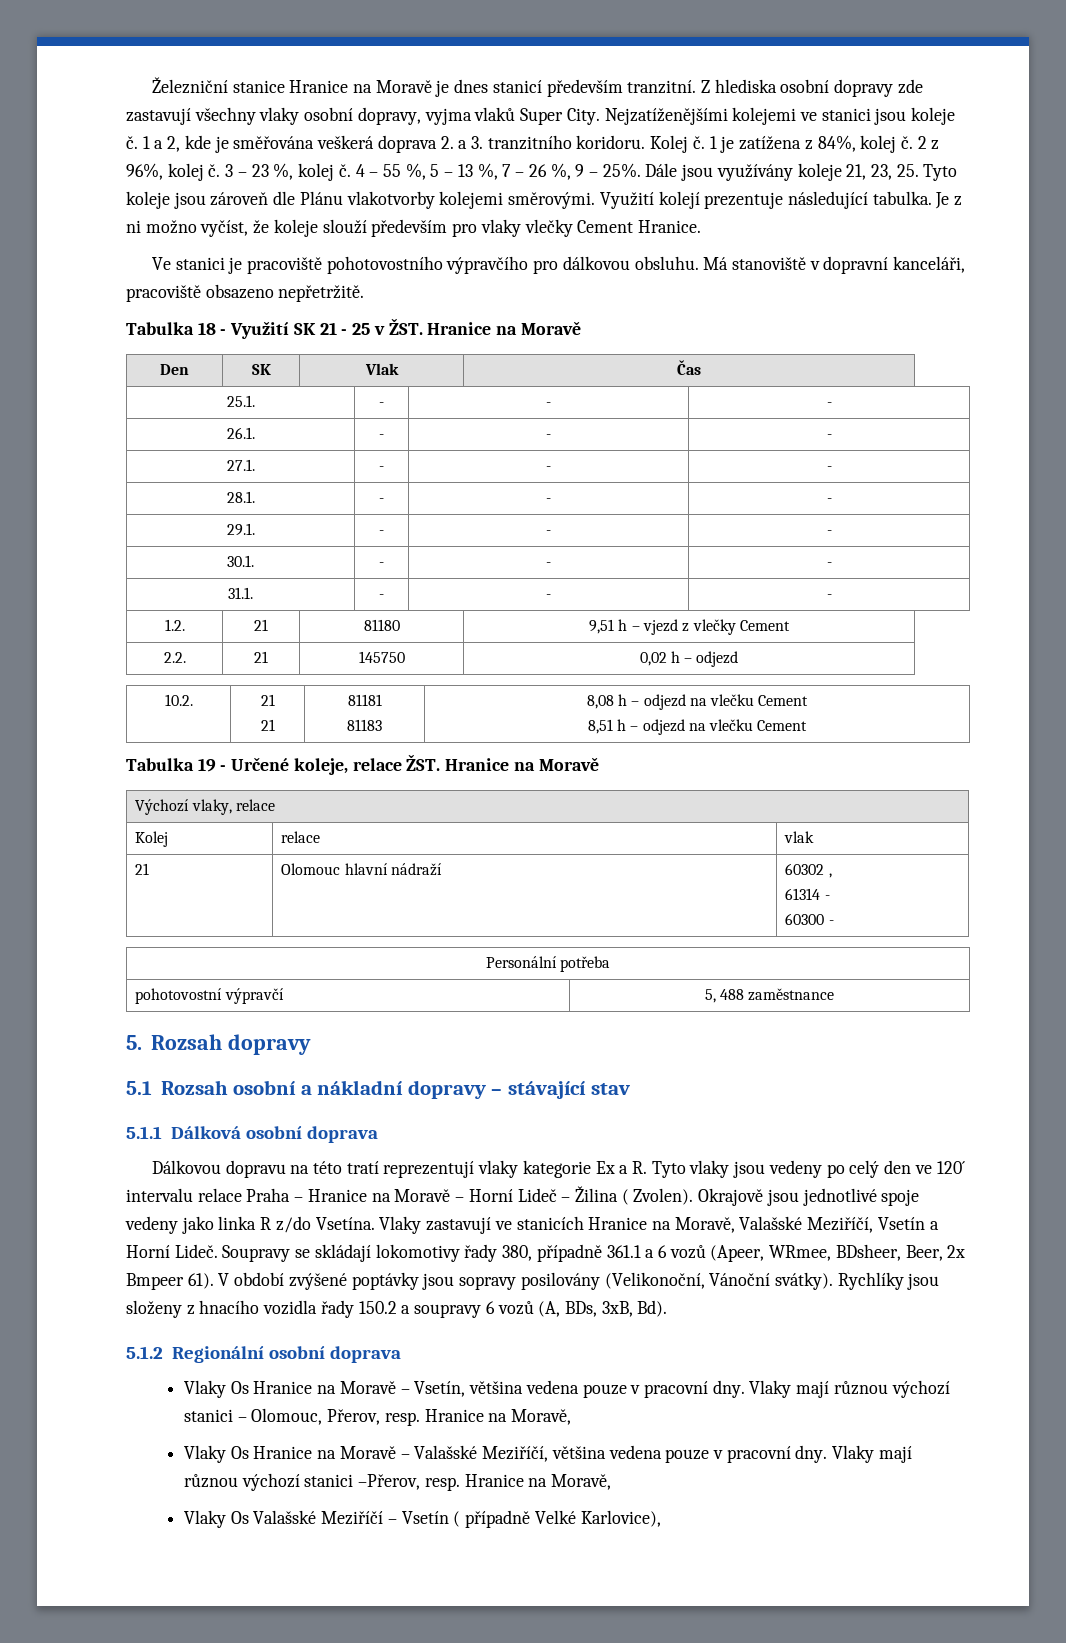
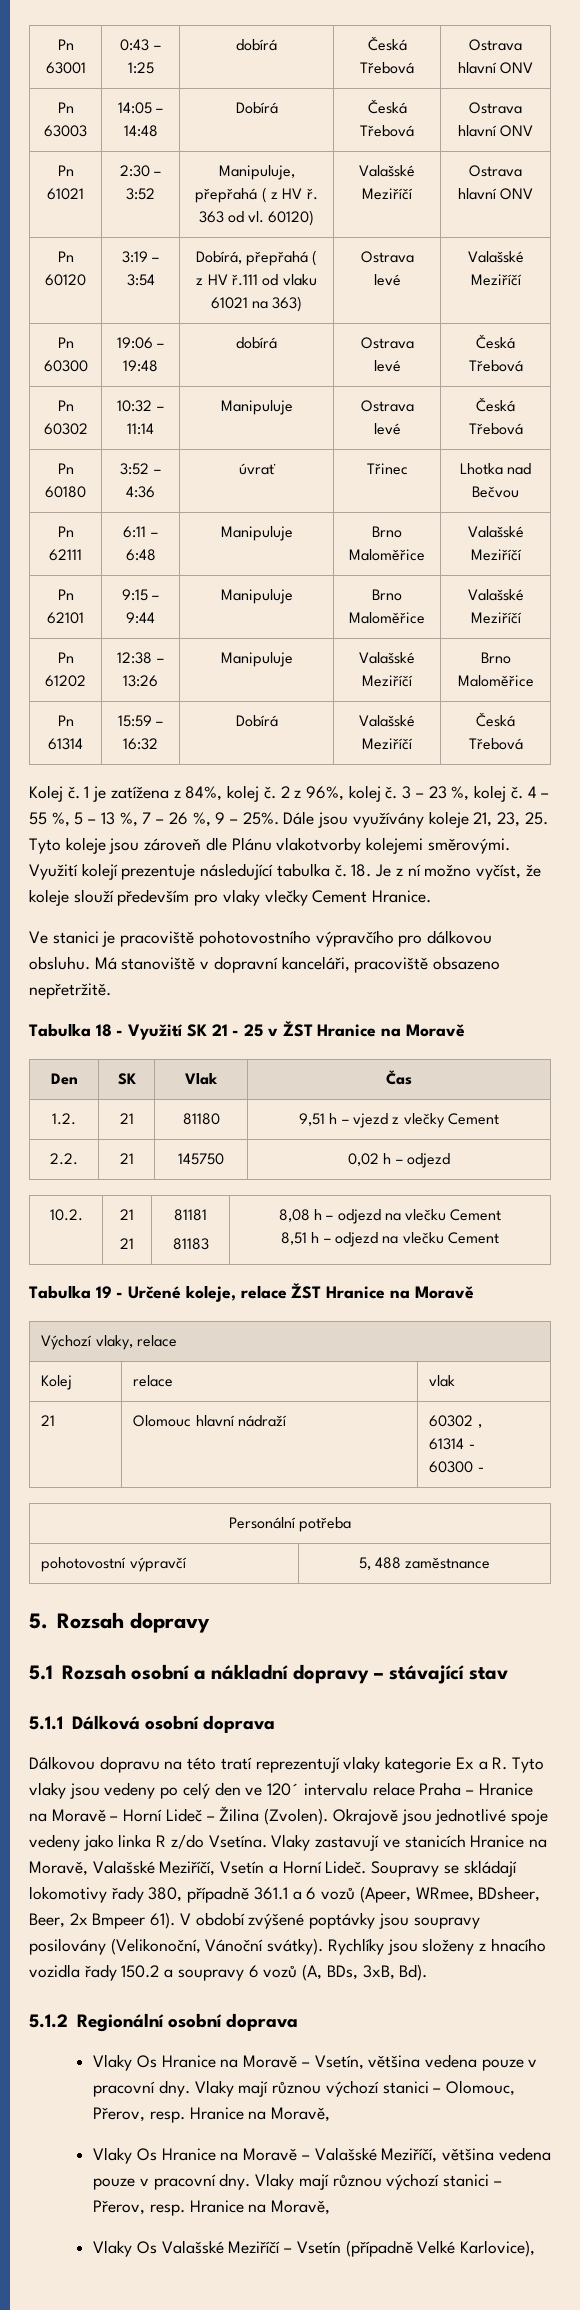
[151,77,923,97] [126,107,956,125] [126,135,646,153] Železniční stanice Hranice na Moravě je dnes stanicí především tranzitní. Z hlediska osobní dopravy zde zastavují všechny vlaky osobní dopravy, vyjma vlaků Super City. Nejzatíženějšími kolejemi ve stanici jsou koleje č. 1 a 2, kde je směřována veškerá doprava 2. a 3. tranzitního koridoru. -> [57,39,74,50] [45,62,86,74] [120,39,161,51] [127,62,154,74] [236,39,277,51] [367,36,407,51] [360,62,414,74] [469,39,522,51] [457,62,534,74] [57,102,74,113] [44,125,87,137] [117,102,164,114] [123,125,158,137] [235,102,278,114] [367,99,407,114] [360,125,414,137] [469,102,522,114] [457,125,534,137] [57,165,74,176] [47,188,84,200] [119,165,162,177] [126,188,155,200] [218,165,295,180] [195,187,318,203] [198,210,315,226] [359,165,415,177] [362,188,413,200] [469,165,522,177] [457,188,534,200] [57,251,74,262] [45,274,86,286] [121,251,160,263] [126,274,155,286] [195,250,318,266] [196,274,317,286] [210,296,303,312] [360,251,414,263] [373,274,401,286] [467,251,524,263] [470,274,522,286] [57,337,74,348] [43,360,88,372] [116,337,165,349] [123,360,158,372] [236,337,277,349] [360,337,414,349] [373,360,401,372] [476,334,515,349] [468,360,523,372] [57,400,74,411] [43,423,88,435] [117,400,164,412] [127,423,154,435] [220,400,293,415] [360,400,414,412] [373,423,401,435] [476,397,515,412] [468,423,523,435] [57,463,74,474] [45,486,86,498] [120,463,161,475] [126,486,155,498] [239,463,276,475] [366,463,408,475] [459,463,532,475] [472,486,519,498] [57,526,74,537] [49,549,82,561] [123,526,158,538] [125,549,156,561] [220,526,293,541] [372,526,402,538] [349,549,425,561] [467,526,524,538] [470,549,522,561] [57,589,74,600] [47,612,84,624] [121,589,160,601] [126,612,155,624] [220,589,293,604] [372,589,402,601] [349,612,425,624] [467,589,524,601] [470,612,522,624] [57,652,74,663] [45,675,86,687] [117,652,164,664] [123,675,158,687] [220,652,293,667] [359,652,415,664] [362,675,413,687] [480,652,511,664] [457,675,534,687] [57,715,74,726] [48,738,83,750] [117,715,164,727] [123,738,158,750] [235,715,278,727] [359,715,415,727] [362,738,413,750] [476,712,515,727] [468,738,523,750] Pn 63001 | 0:43 – 1:25 | dobírá | Česká Třebová | Ostrava hlavní ONV // Pn 63003 | 14:05 – 14:48 | Dobírá | Česká Třebová | Ostrava hlavní ONV // Pn 61021 | 2:30 – 3:52 | Manipuluje, přepřahá ( z HV ř. 363 od vl. 60120) | Valašské Meziříčí | Ostrava hlavní ONV // Pn 60120 | 3:19 – 3:54 | Dobírá, přepřahá ( z HV ř.111 od vlaku 61021 na 363) | Ostrava levé | Valašské Meziříčí // Pn 60300 | 19:06 – 19:48 | dobírá | Ostrava levé | Česká Třebová // Pn 60302 | 10:32 – 11:14 | Manipuluje | Ostrava levé | Česká Třebová // Pn 60180 | 3:52 – 4:36 | úvrať | Třinec | Lhotka nad Bečvou // Pn 62111 | 6:11 – 6:48 | Manipuluje | Brno Maloměřice | Valašské Meziříčí // Pn 62101 | 9:15 – 9:44 | Manipuluje | Brno Maloměřice | Valašské Meziříčí // Pn 61202 | 12:38 – 13:26 | Manipuluje | Valašské Meziříčí | Brno Maloměřice // Pn 61314 | 15:59 – 16:32 | Dobírá | Valašské Meziříčí | Česká Třebová //
[872,191,932,205] tabulka. -> [276,863,372,877] tabulka č. 18.
[126,220,141,233] ni -> [407,864,421,876] ní
[388,318,423,335] ŽST. -> [282,1021,313,1037] ŽST
[226,395,255,407] [379,402,384,407] [546,402,551,407] [826,402,832,407] [226,427,255,439] [379,434,384,439] [546,434,551,439] [826,434,832,439] [226,459,255,471] [379,466,384,471] [546,466,551,471] [826,466,832,471] [226,491,255,503] [379,498,384,503] [546,498,551,503] [826,498,832,503] [226,523,255,536] [379,530,384,535] [546,530,551,535] [826,530,832,535] [227,555,254,567] [379,562,384,567] [546,562,551,567] [826,562,832,567] [228,587,253,599] [379,594,384,599] [546,594,551,599] [826,594,832,599] // 25.1. | - | - | - // 26.1. | - | - | - // 27.1. | - | - | - // 28.1. | - | - | - // 29.1. | - | - | - // 30.1. | - | - | - // 31.1. | - | - | - -> (412, 1077) none
[406,754,441,771] ŽST. -> [291,1283,322,1299] ŽST
[621,1188,694,1205] ( Zvolen). -> [264,1808,329,1825] (Zvolen).
[459,1276,517,1290] sopravy -> [413,1917,480,1929] soupravy
[358,1474,421,1490] –Přerov, -> [493,2181,502,2186] [93,2200,146,2215] – Přerov,
[453,1510,531,1528] ( případně -> [345,2240,413,2257] (případně

